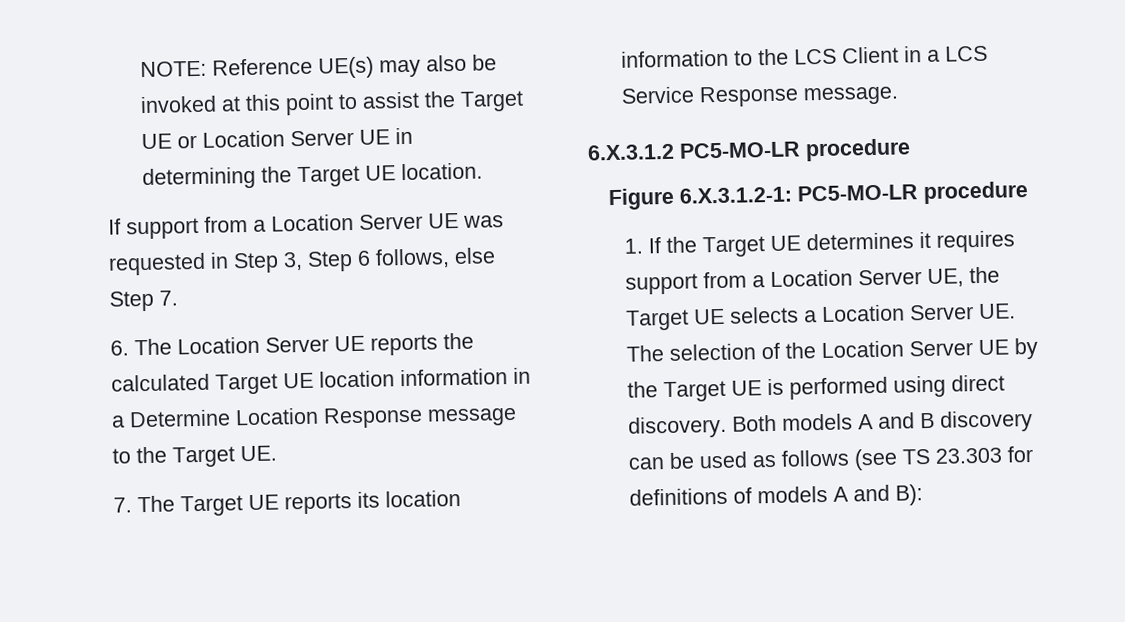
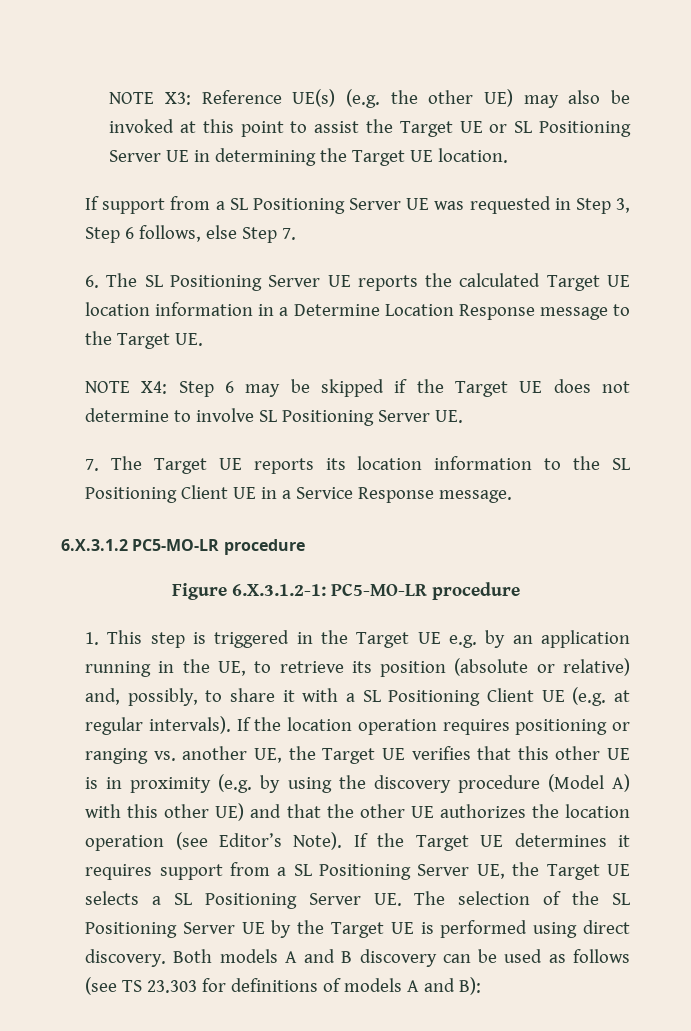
[139,56,374,79] NOTE: Reference UE(s) -> [109,89,513,108] NOTE X3: Reference UE(s) (e.g. the other UE)
[201,130,285,148] Location -> [514,121,631,137] SL Positioning
[270,214,354,232] Location -> [229,198,345,214] SL Positioning
[176,336,260,355] Location -> [144,275,262,291] SL Positioning
(277, 453) none -> [85,379,630,397] [85,408,464,426] // NOTE X4: Step 6 may be skipped if the Target UE does not determine to involve SL Positioning Server UE.
[793,45,988,65] LCS Client in a LCS -> [612,458,630,470] [85,485,292,503] SL Positioning Client UE in a
(643, 246) none -> [107,630,630,648] [85,658,630,677] [85,687,631,706] [85,716,630,735] [85,746,630,764] [85,774,630,793] [85,803,630,821] [85,832,343,851] This step is triggered in the Target UE e.g. by an application running in the UE, to retrieve its position (absolute or relative) and, possibly, to share it with a SL Positioning Client UE (e.g. at regular intervals). If the location operation requires positioning or ranging vs. another UE, the Target UE verifies that this other UE is in proximity (e.g. by using the discovery procedure (Model A) with this other UE) and that the other UE authorizes the location operation (see Editor’s Note).
[769,269,853,288] Location -> [293,864,412,880] SL Positioning
[820,304,905,323] Location -> [173,893,297,909] SL Positioning
[820,340,904,359] Location -> [612,893,630,905] [85,922,178,938] SL Positioning

